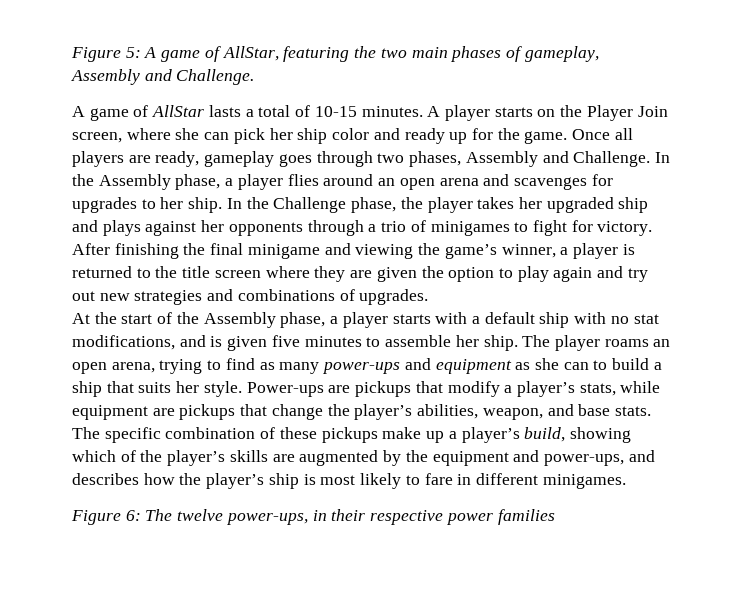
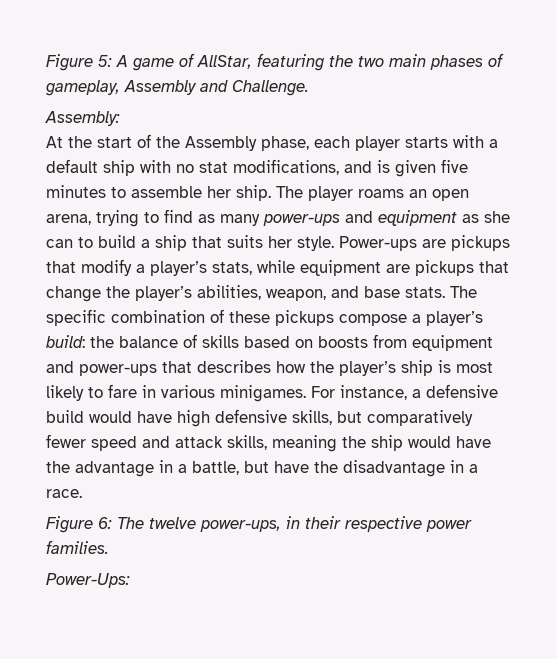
[72,105,668,121] [72,128,633,144] [72,151,670,167] [72,174,613,190] [72,197,649,213] [72,220,653,236] [72,243,635,259] [72,266,648,282] [72,289,429,305] A game of AllStar lasts a total of 10-15 minutes. A player starts on the Player Join screen, where she can pick her ship color and ready up for the game. Once all players are ready, gameplay goes through two phases, Assembly and Challenge. In the Assembly phase, a player flies around an open arena and scavenges for upgrades to her ship. In the Challenge phase, the player takes her upgraded ship and plays against her opponents through a trio of minigames to fight for victory. After finishing the final minigame and viewing the game’s winner, a player is returned to the title screen where they are given the option to play again and try out new strategies and combinations of upgrades. -> [45,111,120,126] Assembly:
[330,316,339,324] a -> [314,136,350,148] each
[382,427,631,443] [72,450,655,466] make up a player’s build, showing which of the player’s skills are augmented by the equipment and power-ups, and -> [339,311,483,326] [46,334,493,351] [46,361,192,376] compose a player’s build: the balance of skills based on boosts from equipment and power-ups that
[475,473,538,485] different -> [161,385,215,398] various
(626, 481) none -> [311,384,498,400] [46,409,473,427] [46,434,491,452] [46,460,478,477] [46,489,82,498] For instance, a defensive build would have high defensive skills, but comparatively fewer speed and attack skills, meaning the ship would have the advantage in a battle, but have the disadvantage in a race.
[497,509,555,525] families -> [46,540,109,554] [46,573,130,588] families. // Power-Ups:

